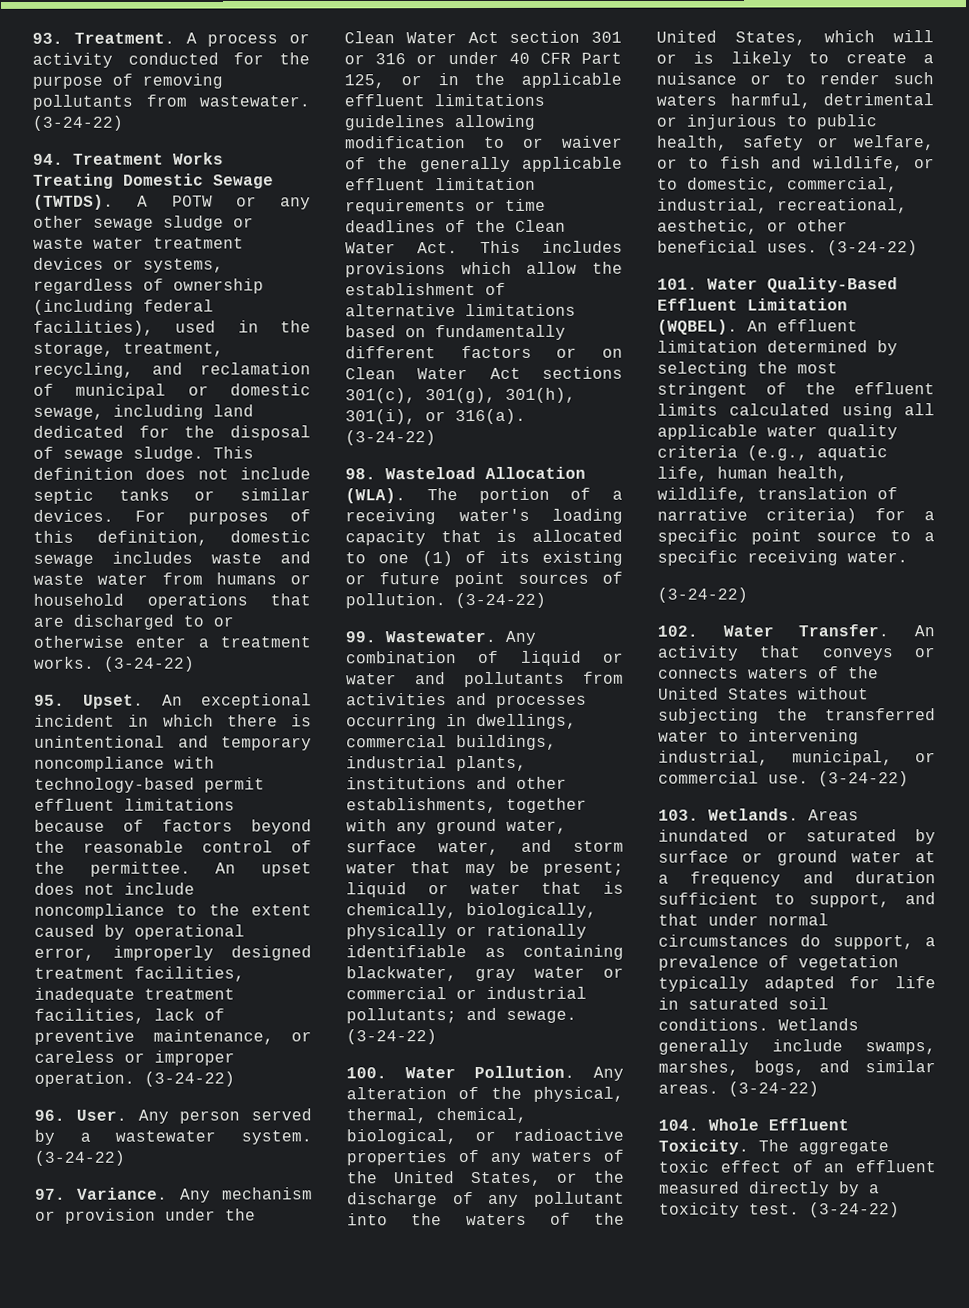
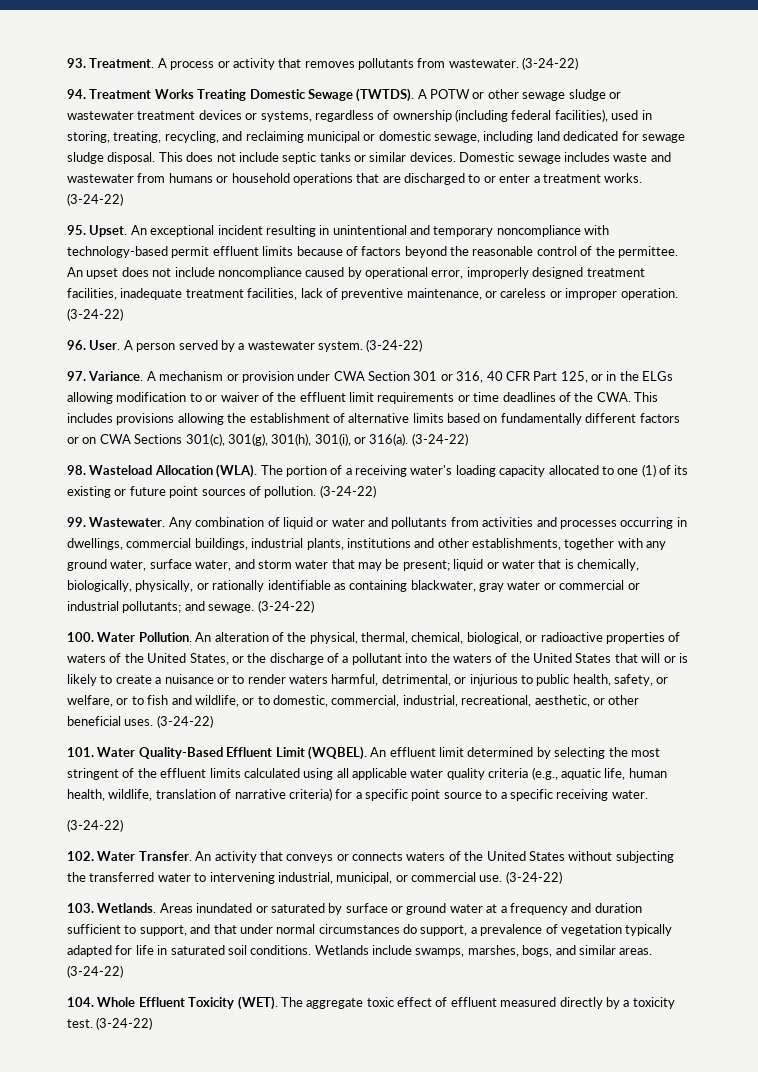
[127,52,310,65] [32,73,223,89] conducted for the purpose of removing -> [278,58,355,68] that removes
[280,197,311,210] any -> (485, 95) none
[33,237,144,249] waste water -> [67,111,134,120] wastewater
[280,320,311,333] [33,342,224,357] [33,362,311,378] [33,383,54,396] the storage, treatment, recycling, and reclamation of -> [67,131,304,143] storing, treating, recycling, and reclaiming
[184,425,311,441] [33,446,254,462] [33,467,134,480] the disposal of sewage sludge. This definition -> [641,134,685,143] [67,152,183,164] sewage sludge disposal. This
[135,509,311,525] [33,530,311,546] For purposes of this definition, domestic -> [459,152,515,162] Domestic
[33,573,149,585] waste water -> [67,174,134,183] wastewater
[33,635,124,648] otherwise -> (496, 179) none
[128,714,312,727] in which there is -> [265,225,330,237] resulting in
[124,798,235,811] limitations -> [262,246,294,256] limits
[176,903,312,916] to the extent -> (302, 273) none
[137,1109,169,1124] Any -> [123,340,133,350] A
[179,1188,211,1203] Any -> [146,371,156,381] A
[225,1208,256,1221] [344,30,622,44] [344,51,499,65] the Clean Water Act section 301 or 316 or under -> [333,371,484,383] CWA Section 301 or 316,
[521,72,622,88] [344,93,545,107] [344,115,445,131] applicable effluent limitations guidelines -> [642,371,674,381] ELGs
[419,156,623,173] [345,177,536,191] generally applicable effluent limitation -> [299,392,374,402] effluent limit
[515,219,566,232] [345,242,459,254] Clean Water Act. -> [596,392,631,402] CWA.
[460,261,578,275] which allow -> [177,413,224,425] allowing
[465,303,576,317] limitations -> [412,413,444,423] limits
[345,366,623,380] Clean Water Act sections -> [99,434,183,444] CWA Sections
[440,529,518,543] that is -> (546, 471) none
[346,924,447,940] physically -> [135,580,194,592] physically,
[593,1066,624,1081] Any -> [195,632,212,642] An
[489,1152,521,1165] any -> (681, 637) none
[488,1194,520,1207] any -> [342,656,349,663] a
[735,30,875,46] States, which -> [575,653,638,663] States that
[893,72,934,85] such -> (286, 679) none
[823,93,934,106] detrimental -> [381,674,451,686] detrimental,
[742,135,804,151] safety -> [614,674,653,686] safety,
[747,298,848,311] Limitation -> [275,747,305,757] Limit
[657,340,758,353] limitation -> [439,747,464,757] limit
[658,1039,749,1055] generally -> (369, 950) none
[658,1139,749,1155] Toxicity. -> [188,996,278,1010] Toxicity (WET).
[823,1163,845,1173] an -> (448, 1002) none

